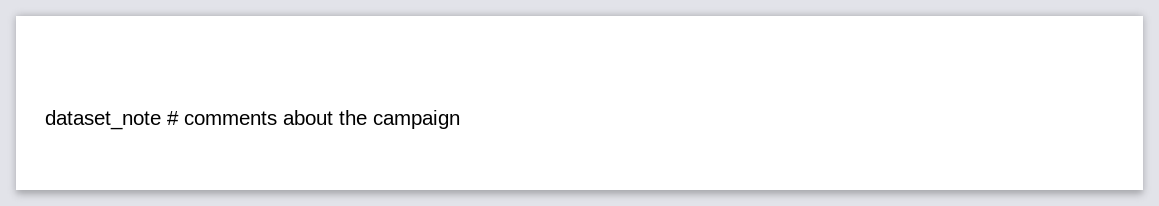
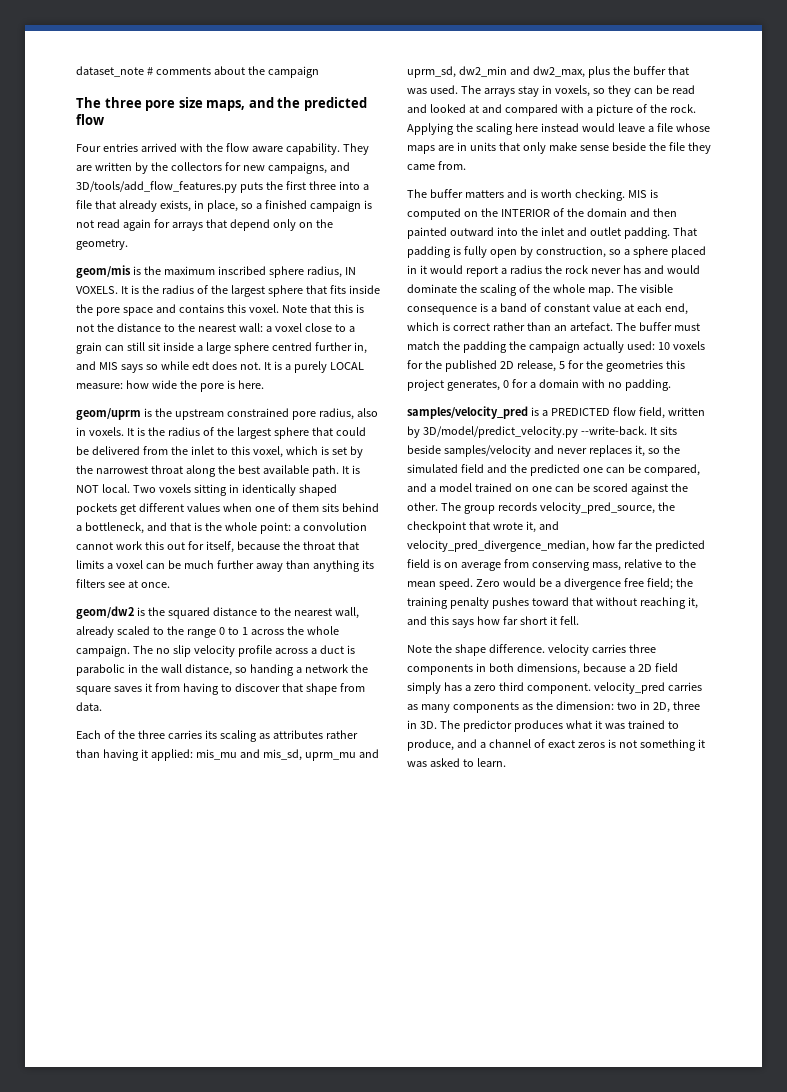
(460, 119) none -> [76,97,367,111] [76,114,104,125] [76,143,369,155] [76,162,350,174] [76,181,369,193] [76,200,372,212] [76,219,333,231] [76,239,128,250] [76,265,356,278] [76,285,380,297] [76,304,364,316] [76,323,355,332] [76,342,367,354] [76,361,364,373] [76,380,264,392] [76,408,378,420] [76,427,366,439] [76,446,363,458] [76,465,360,477] [76,484,337,496] [76,503,379,515] [76,522,367,534] [76,541,359,553] [76,560,374,572] [76,579,170,588] [76,606,359,619] [76,626,339,638] [76,645,355,657] [76,664,368,676] [76,683,365,695] [76,702,102,711] [76,730,358,742] [76,749,379,761] [407,66,689,78] [407,85,695,97] [407,104,696,116] [407,123,710,135] [407,142,711,154] [407,161,466,170] [407,189,658,201] [407,208,677,220] [407,227,697,239] [407,246,706,258] [407,265,700,277] [407,284,673,296] [407,303,688,315] [407,322,700,331] [407,341,705,353] [407,360,685,372] [407,379,671,391] [407,406,705,419] [407,426,677,438] [407,445,680,457] [407,464,700,476] [407,483,688,495] [407,502,675,514] [407,521,559,533] [407,540,705,552] [407,559,696,571] [407,578,693,590] [407,597,698,609] [407,616,579,628] [407,644,656,656] [407,663,678,675] [407,682,702,694] [407,701,700,713] [407,720,679,732] [407,739,705,751] [407,758,506,767] // The three pore size maps, and the predicted flow // Four entries arrived with the flow aware capability. They are written by the collectors for new campaigns, and 3D/tools/add_flow_features.py puts the first three into a file that already exists, in place, so a finished campaign is not read again for arrays that depend only on the geometry. // geom/mis is the maximum inscribed sphere radius, IN VOXELS. It is the radius of the largest sphere that fits inside the pore space and contains this voxel. Note that this is not the distance to the nearest wall: a voxel close to a grain can still sit inside a large sphere centred further in, and MIS says so while edt does not. It is a purely LOCAL measure: how wide the pore is here. // geom/uprm is the upstream constrained pore radius, also in voxels. It is the radius of the largest sphere that could be delivered from the inlet to this voxel, which is set by the narrowest throat along the best available path. It is NOT local. Two voxels sitting in identically shaped pockets get different values when one of them sits behind a bottleneck, and that is the whole point: a convolution cannot work this out for itself, because the throat that limits a voxel can be much further away than anything its filters see at once. // geom/dw2 is the squared distance to the nearest wall, already scaled to the range 0 to 1 across the whole campaign. The no slip velocity profile across a duct is parabolic in the wall distance, so handing a network the square saves it from having to discover that shape from data. // Each of the three carries its scaling as attributes rather than having it applied: mis_mu and mis_sd, uprm_mu and uprm_sd, dw2_min and dw2_max, plus the buffer that was used. The arrays stay in voxels, so they can be read and looked at and compared with a picture of the rock. Applying the scaling here instead would leave a file whose maps are in units that only make sense beside the file they came from. // The buffer matters and is worth checking. MIS is computed on the INTERIOR of the domain and then painted outward into the inlet and outlet padding. That padding is fully open by construction, so a sphere placed in it would report a radius the rock never has and would dominate the scaling of the whole map. The visible consequence is a band of constant value at each end, which is correct rather than an artefact. The buffer must match the padding the campaign actually used: 10 voxels for the published 2D release, 5 for the geometries this project generates, 0 for a domain with no padding. // samples/velocity_pred is a PREDICTED flow field, written by 3D/model/predict_velocity.py --write-back. It sits beside samples/velocity and never replaces it, so the simulated field and the predicted one can be compared, and a model trained on one can be scored against the other. The group records velocity_pred_source, the checkpoint that wrote it, and velocity_pred_divergence_median, how far the predicted field is on average from conserving mass, relative to the mean speed. Zero would be a divergence free field; the training penalty pushes toward that without reaching it, and this says how far short it fell. // Note the shape difference. velocity carries three components in both dimensions, because a 2D field simply has a zero third component. velocity_pred carries as many components as the dimension: two in 2D, three in 3D. The predictor produces what it was trained to produce, and a channel of exact zeros is not something it was asked to learn.

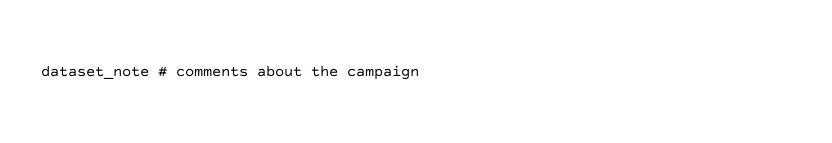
[76,97,367,111] [76,114,104,125] [76,143,369,155] [76,162,350,174] [76,181,369,193] [76,200,372,212] [76,219,333,231] [76,239,128,250] [76,265,356,278] [76,285,380,297] [76,304,364,316] [76,323,355,332] [76,342,367,354] [76,361,364,373] [76,380,264,392] [76,408,378,420] [76,427,366,439] [76,446,363,458] [76,465,360,477] [76,484,337,496] [76,503,379,515] [76,522,367,534] [76,541,359,553] [76,560,374,572] [76,579,170,588] [76,606,359,619] [76,626,339,638] [76,645,355,657] [76,664,368,676] [76,683,365,695] [76,702,102,711] [76,730,358,742] [76,749,379,761] [407,66,689,78] [407,85,695,97] [407,104,696,116] [407,123,710,135] [407,142,711,154] [407,161,466,170] [407,189,658,201] [407,208,677,220] [407,227,697,239] [407,246,706,258] [407,265,700,277] [407,284,673,296] [407,303,688,315] [407,322,700,331] [407,341,705,353] [407,360,685,372] [407,379,671,391] [407,406,705,419] [407,426,677,438] [407,445,680,457] [407,464,700,476] [407,483,688,495] [407,502,675,514] [407,521,559,533] [407,540,705,552] [407,559,696,571] [407,578,693,590] [407,597,698,609] [407,616,579,628] [407,644,656,656] [407,663,678,675] [407,682,702,694] [407,701,700,713] [407,720,679,732] [407,739,705,751] [407,758,506,767] // The three pore size maps, and the predicted flow // Four entries arrived with the flow aware capability. They are written by the collectors for new campaigns, and 3D/tools/add_flow_features.py puts the first three into a file that already exists, in place, so a finished campaign is not read again for arrays that depend only on the geometry. // geom/mis is the maximum inscribed sphere radius, IN VOXELS. It is the radius of the largest sphere that fits inside the pore space and contains this voxel. Note that this is not the distance to the nearest wall: a voxel close to a grain can still sit inside a large sphere centred further in, and MIS says so while edt does not. It is a purely LOCAL measure: how wide the pore is here. // geom/uprm is the upstream constrained pore radius, also in voxels. It is the radius of the largest sphere that could be delivered from the inlet to this voxel, which is set by the narrowest throat along the best available path. It is NOT local. Two voxels sitting in identically shaped pockets get different values when one of them sits behind a bottleneck, and that is the whole point: a convolution cannot work this out for itself, because the throat that limits a voxel can be much further away than anything its filters see at once. // geom/dw2 is the squared distance to the nearest wall, already scaled to the range 0 to 1 across the whole campaign. The no slip velocity profile across a duct is parabolic in the wall distance, so handing a network the square saves it from having to discover that shape from data. // Each of the three carries its scaling as attributes rather than having it applied: mis_mu and mis_sd, uprm_mu and uprm_sd, dw2_min and dw2_max, plus the buffer that was used. The arrays stay in voxels, so they can be read and looked at and compared with a picture of the rock. Applying the scaling here instead would leave a file whose maps are in units that only make sense beside the file they came from. // The buffer matters and is worth checking. MIS is computed on the INTERIOR of the domain and then painted outward into the inlet and outlet padding. That padding is fully open by construction, so a sphere placed in it would report a radius the rock never has and would dominate the scaling of the whole map. The visible consequence is a band of constant value at each end, which is correct rather than an artefact. The buffer must match the padding the campaign actually used: 10 voxels for the published 2D release, 5 for the geometries this project generates, 0 for a domain with no padding. // samples/velocity_pred is a PREDICTED flow field, written by 3D/model/predict_velocity.py --write-back. It sits beside samples/velocity and never replaces it, so the simulated field and the predicted one can be compared, and a model trained on one can be scored against the other. The group records velocity_pred_source, the checkpoint that wrote it, and velocity_pred_divergence_median, how far the predicted field is on average from conserving mass, relative to the mean speed. Zero would be a divergence free field; the training penalty pushes toward that without reaching it, and this says how far short it fell. // Note the shape difference. velocity carries three components in both dimensions, because a 2D field simply has a zero third component. velocity_pred carries as many components as the dimension: two in 2D, three in 3D. The predictor produces what it was trained to produce, and a channel of exact zeros is not something it was asked to learn. -> (419, 72) none

